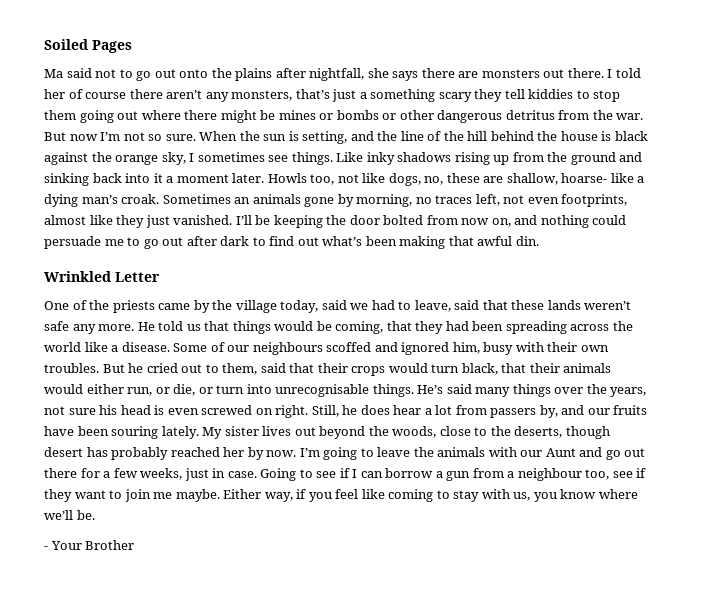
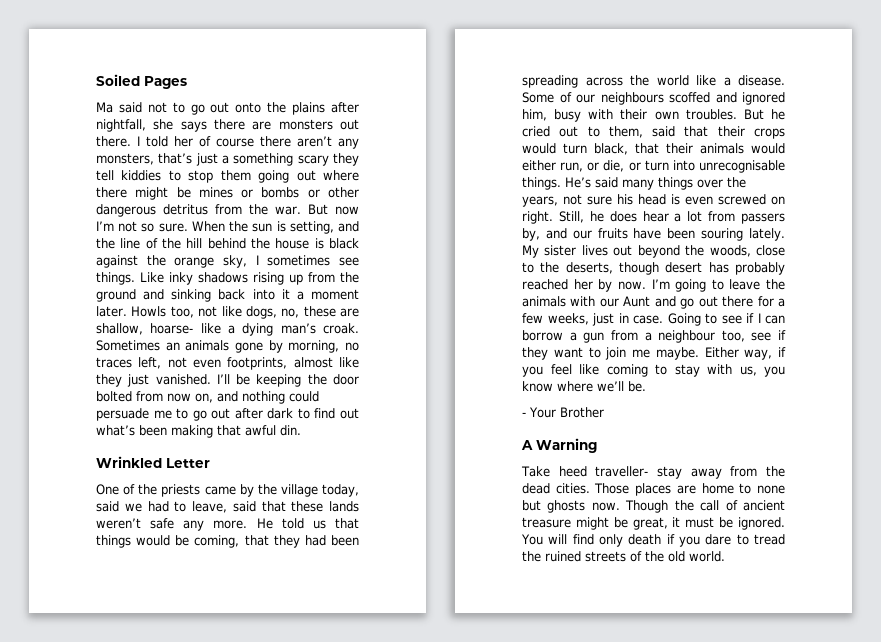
(135, 545) none -> [521,438,597,453] [521,466,785,479] [522,483,785,496] [522,500,785,513] [522,517,785,530] [521,534,785,547] [522,551,725,562] // A Warning // Take heed traveller- stay away from the dead cities. Those places are home to none but ghosts now. Though the call of ancient treasure might be great, it must be ignored. You will find only death if you dare to tread the ruined streets of the old world.

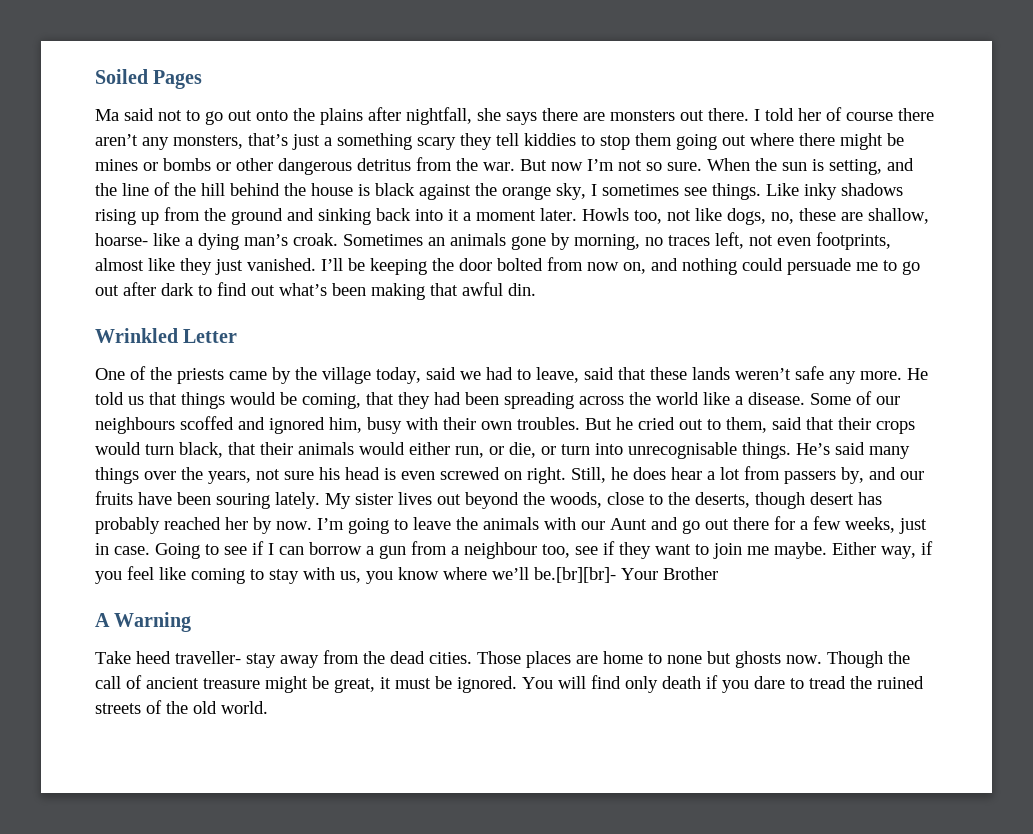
[628,381,646,392] [522,412,526,417] be. // - -> [534,567,616,583] be.[br][br]-

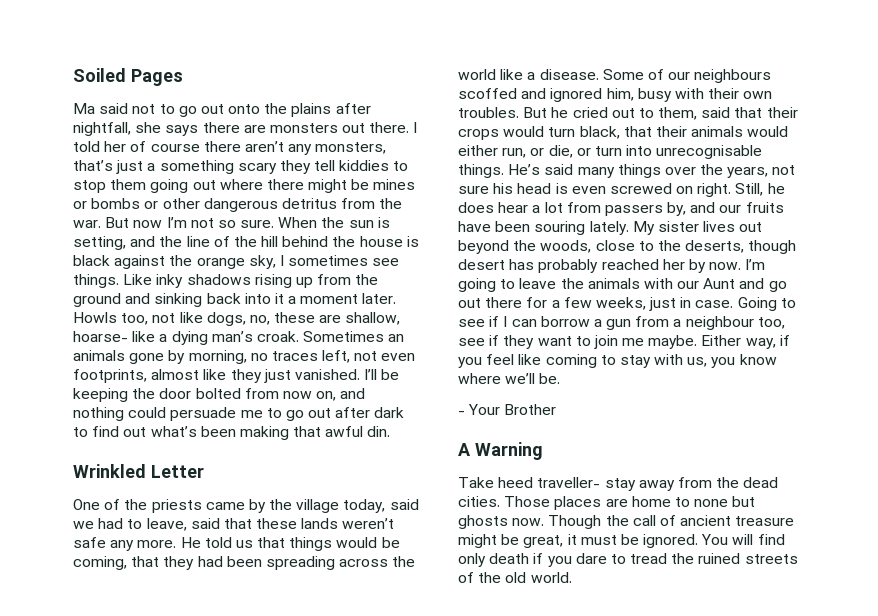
[534,567,616,583] be.[br][br]- -> [539,373,561,384] [458,411,465,415] be. // -

